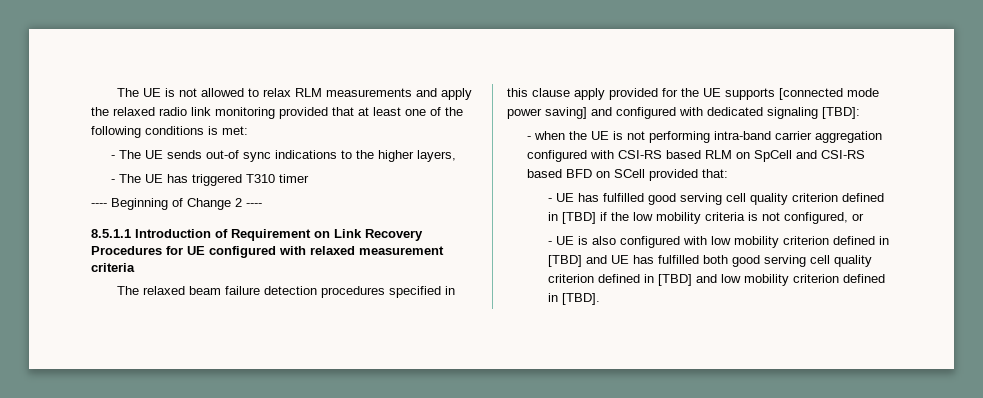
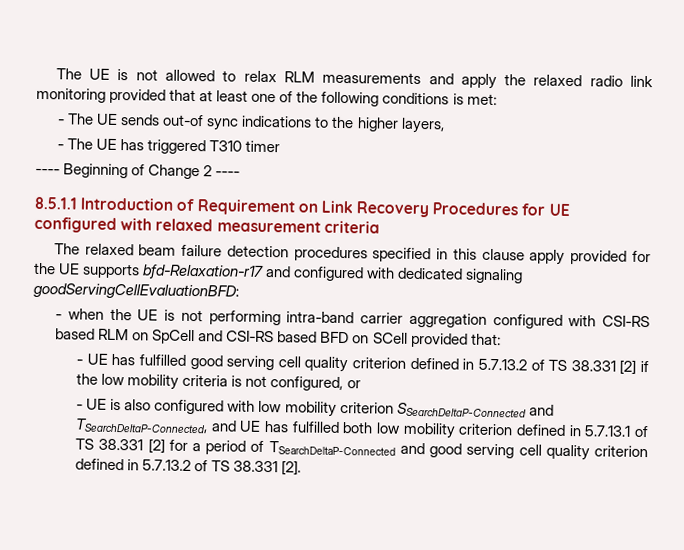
[779,88,879,100] [507,107,587,119] [connected mode power saving] -> [142,264,265,280] bfd-Relaxation-r17
[822,107,860,119] [TBD]: -> [33,282,239,300] goodServingCellEvaluationBFD:
[561,212,596,224] [TBD] -> [477,358,637,375] 5.7.13.2 of TS 38.331 [2]
[832,236,889,245] [547,255,582,267] defined in [TBD] -> [396,402,554,418] [75,418,209,434] SSearchDeltaP-Connected and TSearchDeltaP-Connected,
[731,255,872,267] [547,274,885,286] [547,293,600,305] good serving cell quality criterion defined in [TBD] and low mobility criterion defined in [TBD]. -> [376,422,649,439] [75,438,648,461] [75,458,302,476] low mobility criterion defined in 5.7.13.1 of TS 38.331 [2] for a period of TSearchDeltaP-Connected and good serving cell quality criterion defined in 5.7.13.2 of TS 38.331 [2].

